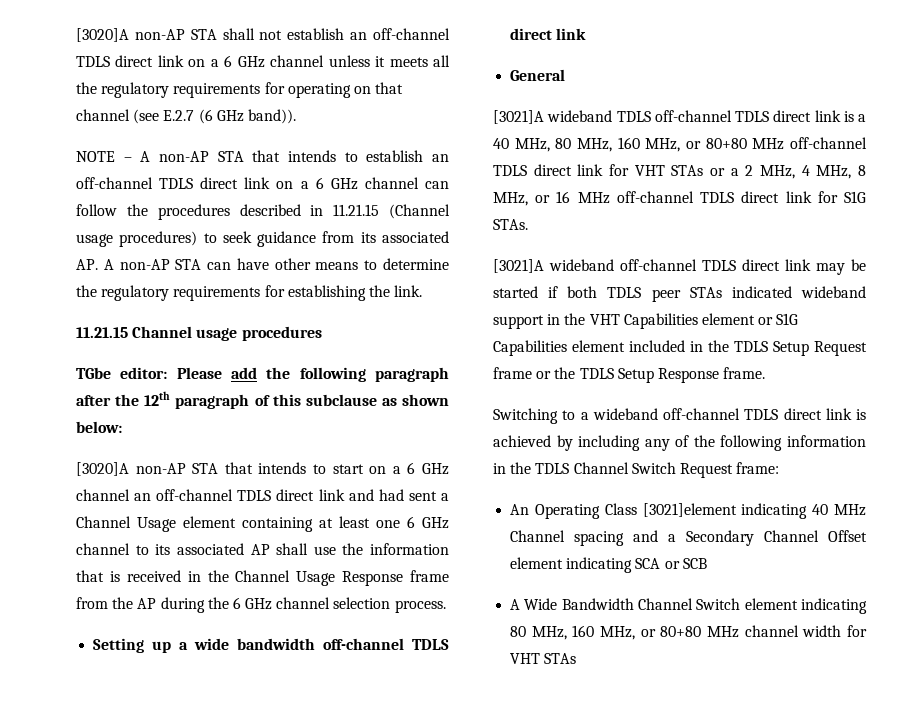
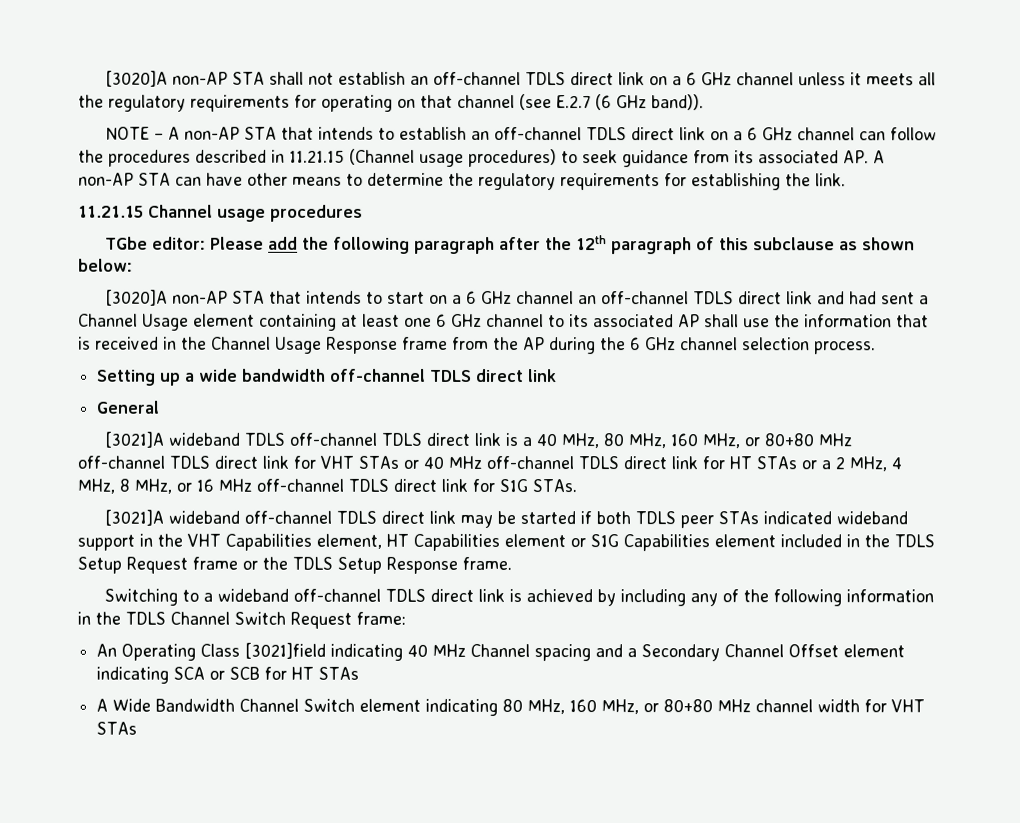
(725, 172) none -> [422,455,817,470] 40 MHz off-channel TDLS direct link for HT STAs or
(698, 321) none -> [316,533,500,551] element, HT Capabilities
[642,503,737,517] [3021]element -> [244,642,327,659] [3021]field
(707, 563) none -> [264,666,360,680] for HT STAs

